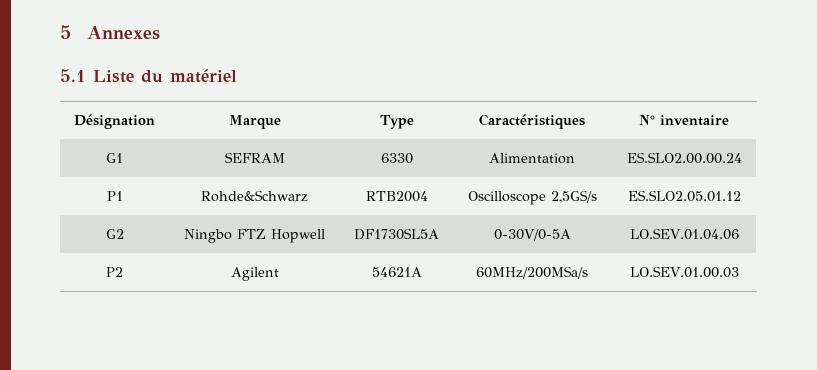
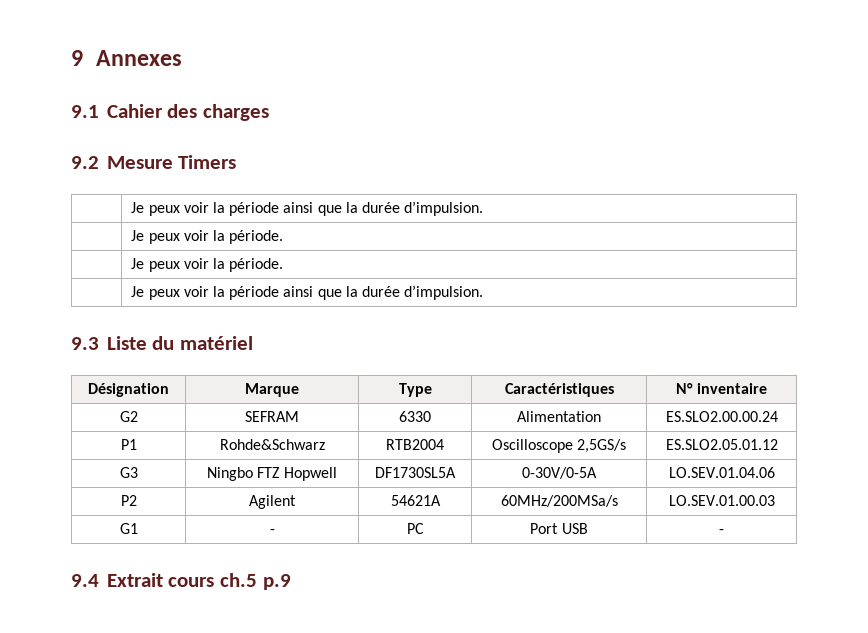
[60,25,71,39] 5 -> [71,50,83,66] 9
[60,69,85,82] 5.1 -> [71,104,270,121] [71,155,237,169] [131,201,484,216] [131,230,284,244] [131,258,284,272] [131,285,484,300] [71,337,99,350] 9.1 Cahier des charges // 9.2 Mesure Timers // | Je peux voir la période ainsi que la durée d’impulsion. // | Je peux voir la période. // | Je peux voir la période. // | Je peux voir la période ainsi que la durée d’impulsion. // 9.3
[106,153,123,163] G1 -> [119,411,138,422] G2
[105,229,124,239] G2 -> [119,467,138,478] G3
(739, 272) none -> [119,523,138,534] [269,529,275,534] [406,523,424,534] [530,523,588,534] [719,529,724,534] [71,573,291,590] // G1 | - | PC | Port USB | - // 9.4 Extrait cours ch.5 p.9

